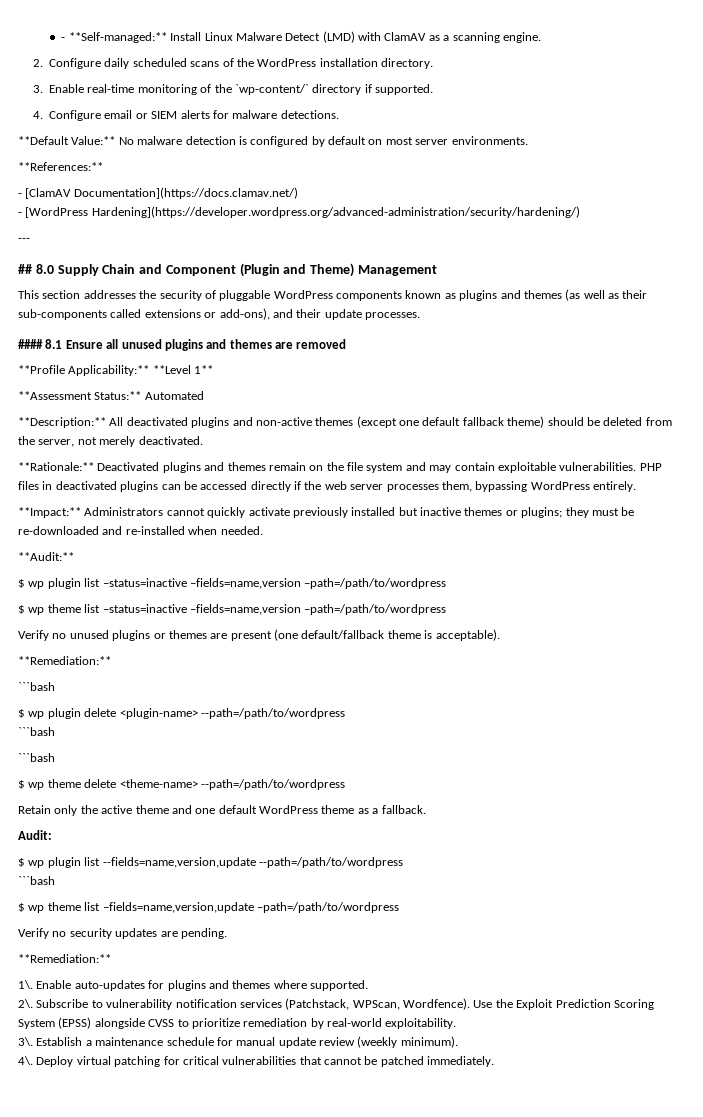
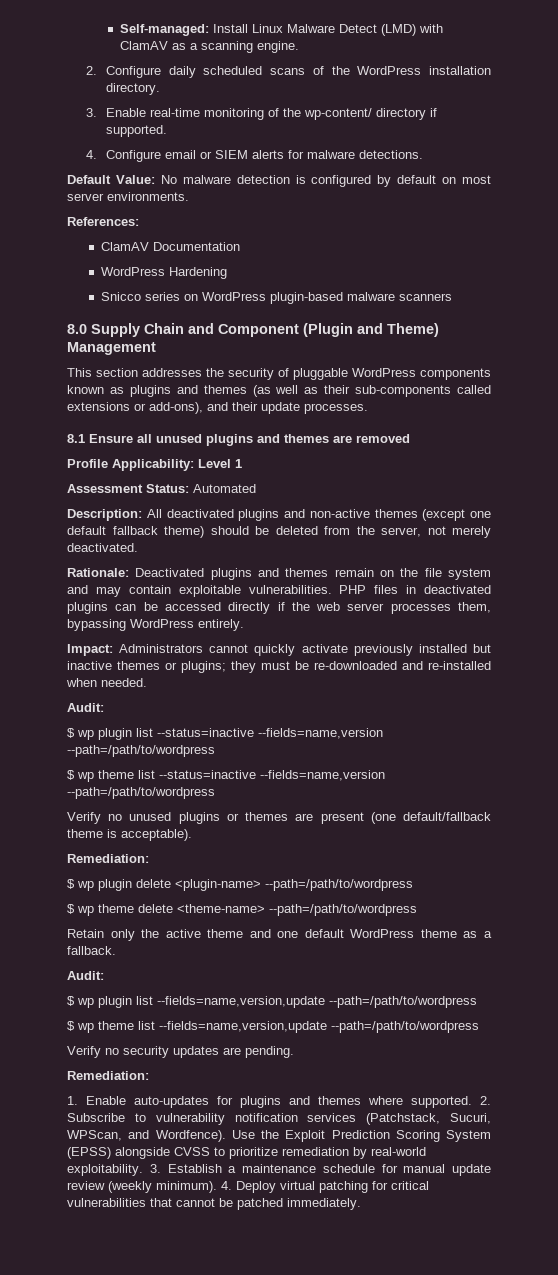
[61,32,167,43] - **Self-managed:** -> [120,24,210,36] Self-managed:
[234,84,309,95] `wp-content/` -> [303,108,372,120] wp-content/
[18,136,116,145] **Default Value:** -> [67,175,155,184] Default Value:
[18,162,103,171] [18,187,298,199] [18,206,580,218] [18,238,30,242] [18,264,32,274] **References:** // - [ClamAV Documentation](https://docs.clamav.net/) // - [WordPress Hardening](https://developer.wordpress.org/advanced-administration/security/hardening/) // --- // ## -> [67,217,139,226] [100,242,240,251] [100,267,227,279] [100,292,452,304] References: // ClamAV Documentation // WordPress Hardening // Snicco series on WordPress plugin-based malware scanners //
[18,339,43,349] #### -> (368, 408) none
[18,365,214,376] [18,391,142,400] **Profile Applicability:** **Level 1** // **Assessment Status:** -> [67,459,242,471] [67,484,189,493] Profile Applicability: Level 1 // Assessment Status:
[18,417,106,428] **Description:** -> [67,509,142,521] Description:
[18,462,94,471] **Rationale:** -> [67,568,129,577] Rationale:
[18,507,81,518] **Impact:** -> [67,644,113,656] Impact:
[18,552,74,561] [18,578,447,589] [18,604,447,615] **Audit:** // $ wp plugin list –status=inactive –fields=name,version –path=/path/to/wordpress // $ wp theme list –status=inactive –fields=name,version –path=/path/to/wordpress -> [67,703,104,712] [67,728,383,740] [67,745,215,757] [67,770,385,782] [67,787,215,799] Audit: // $ wp plugin list --status=inactive --fields=name,version --path=/path/to/wordpress // $ wp theme list --status=inactive --fields=name,version --path=/path/to/wordpress
[18,656,111,665] [18,682,55,691] **Remediation:** // ```bash -> [67,854,149,863] Remediation:
[18,727,55,736] [18,753,55,762] // ```bash // ```bash -> (413, 885) none
[18,876,55,885] [18,902,399,913] // ```bash // $ wp theme list –fields=name,version,update –path=/path/to/wordpress -> [67,1021,479,1033] // $ wp theme list --fields=name,version,update --path=/path/to/wordpress
[18,954,111,963] [18,980,33,989] **Remediation:** // 1\. -> [67,1071,149,1080] [67,1096,78,1105] Remediation: // 1.
[18,999,33,1008] // 2\. -> [480,1096,491,1105] 2.
[352,1000,400,1010] WPScan, -> [450,1113,491,1124] [67,1130,150,1141] Sucuri, WPScan, and
[18,1037,33,1046] // 3\. -> [149,1164,161,1173] 3.
[18,1056,33,1065] // 4\. -> [221,1181,232,1190] 4.

